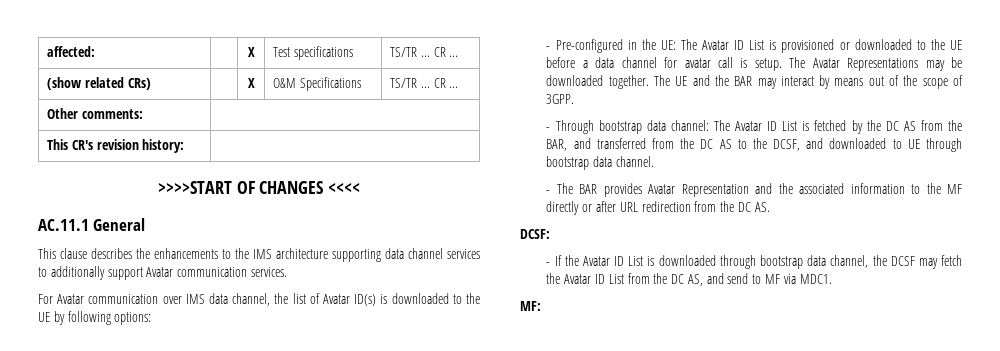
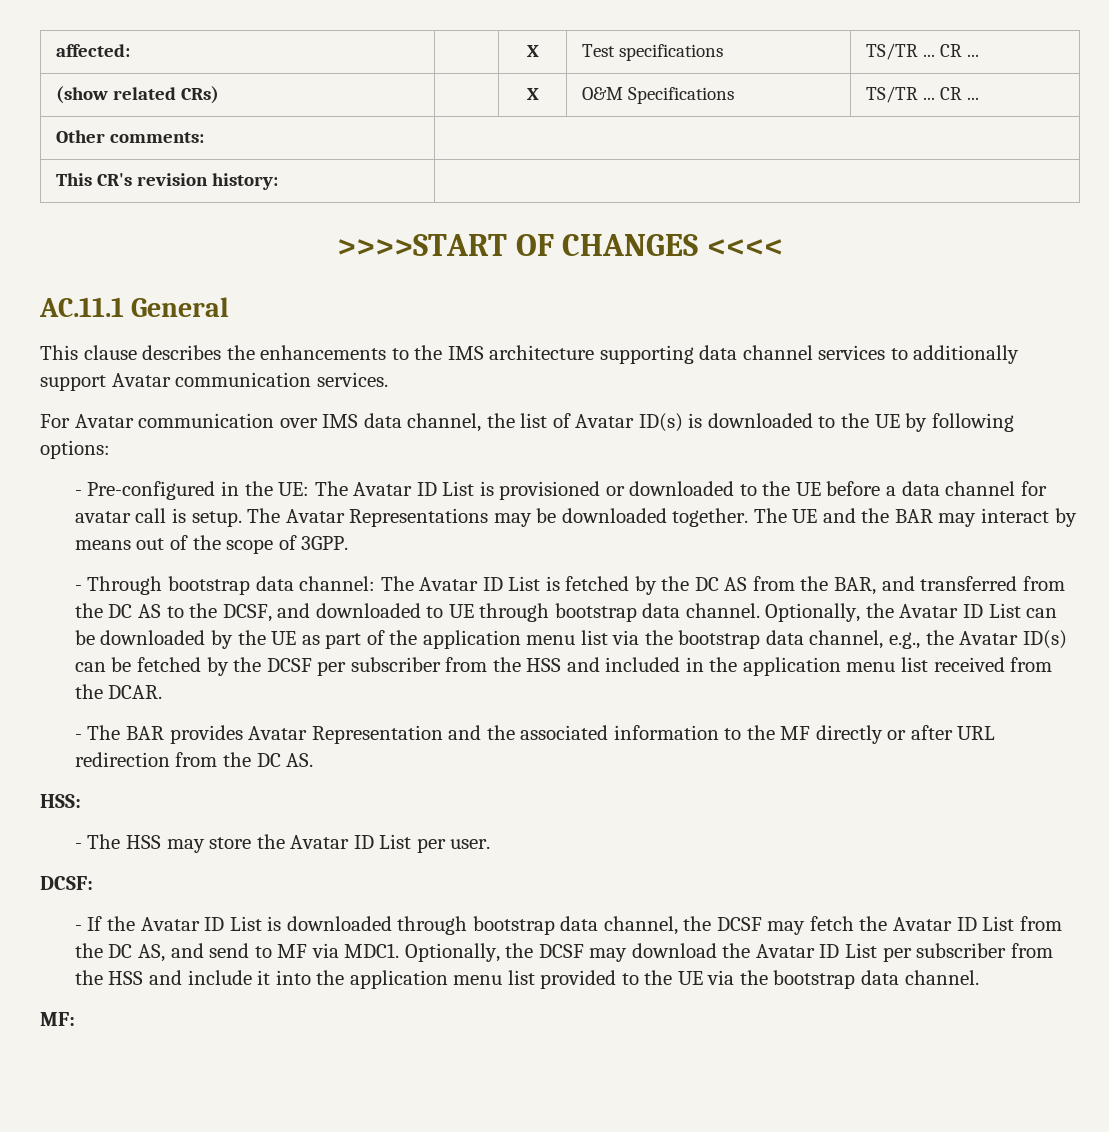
(655, 161) none -> [765,603,1058,622] [74,630,1067,649] [74,657,1053,676] [74,684,163,699] Optionally, the Avatar ID List can be downloaded by the UE as part of the application menu list via the bootstrap data channel, e.g., the Avatar ID(s) can be fetched by the DCSF per subscriber from the HSS and included in the application menu list received from the DCAR.
(770, 207) none -> [40,794,81,808] [74,834,491,853] // HSS: // - The HSS may store the Avatar ID List per user.
(832, 279) none -> [404,943,1053,962] [74,970,979,989] Optionally, the DCSF may download the Avatar ID List per subscriber from the HSS and include it into the application menu list provided to the UE via the bootstrap data channel.

